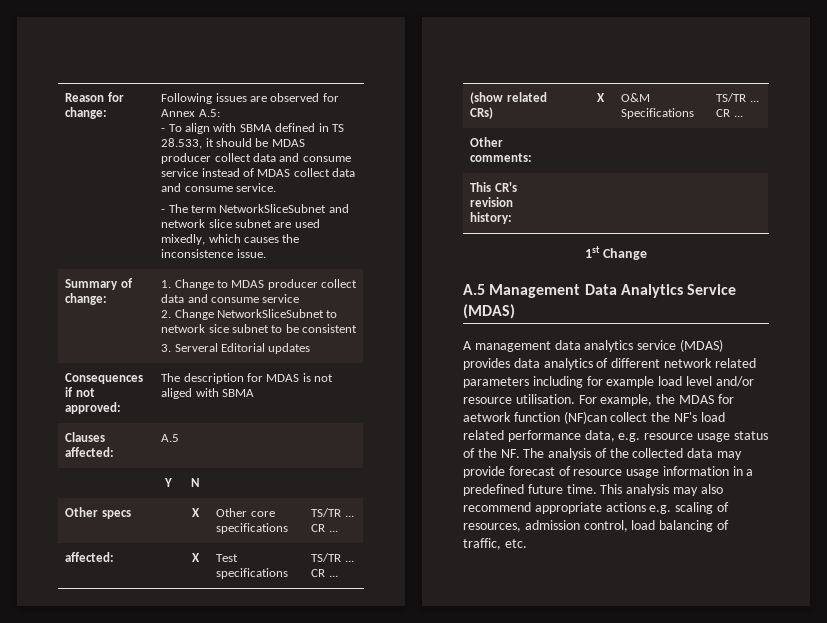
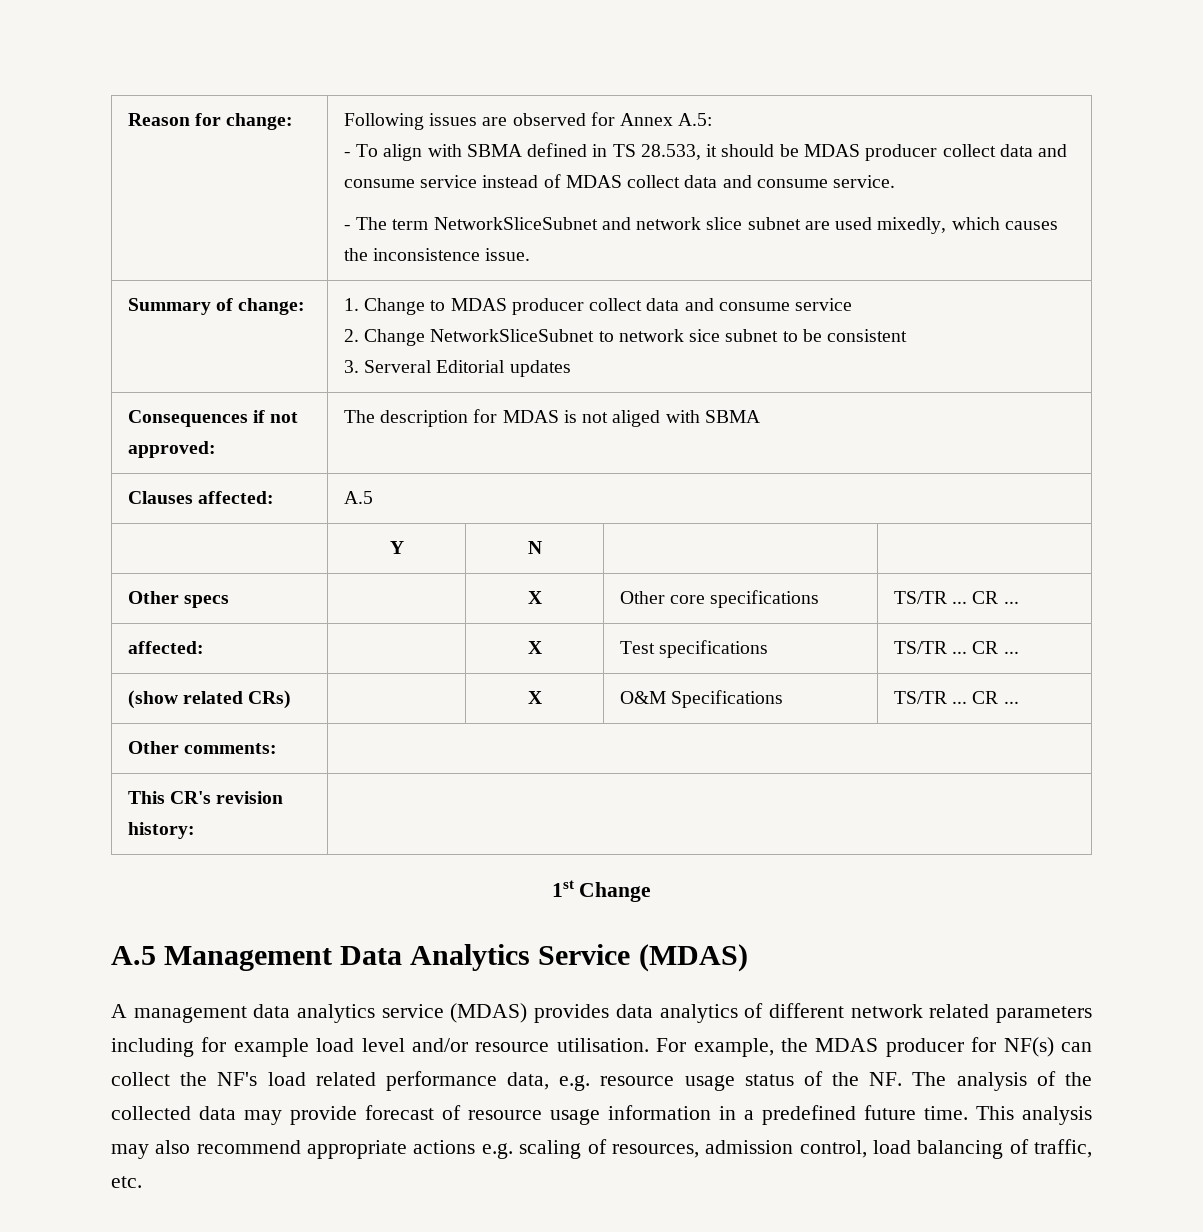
[717,394,734,404] [463,411,607,424] for aetwork function (NF)can -> [885,1037,1092,1057] producer for NF(s) can

